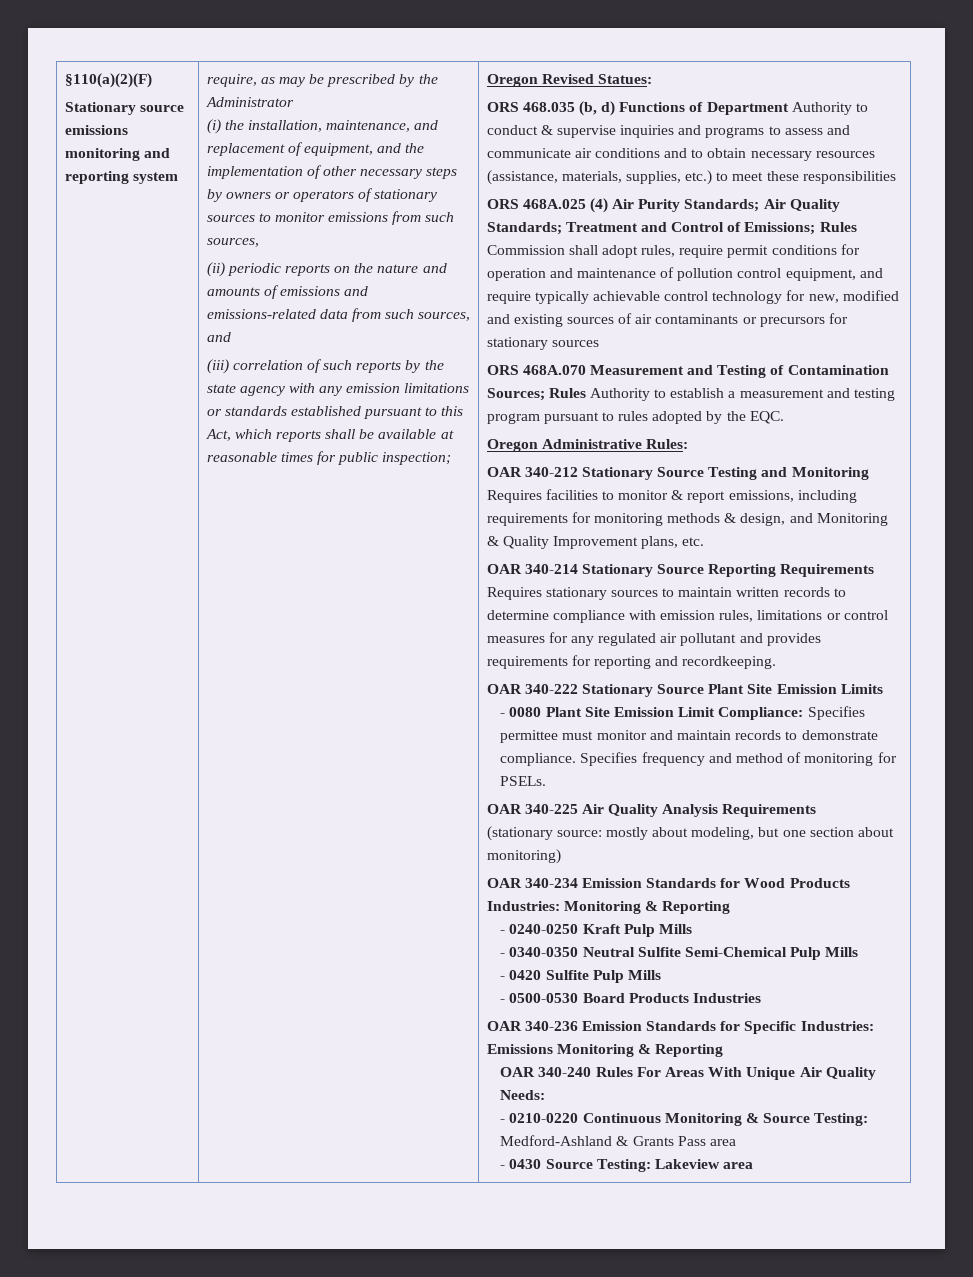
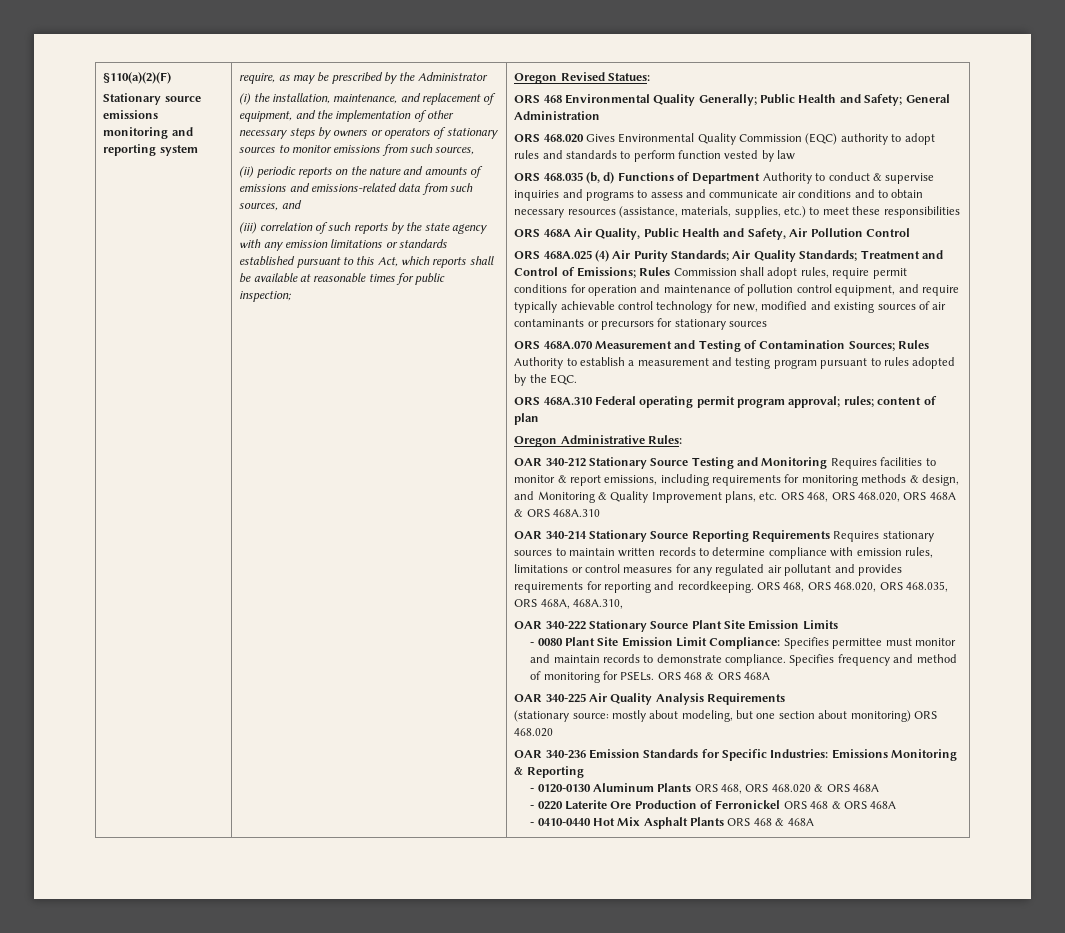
(652, 79) none -> [514,94,950,106] [514,111,601,120] [514,133,935,145] [514,150,796,162] // ORS 468 Environmental Quality Generally; Public Health and Safety; General Administration // ORS 468.020 Gives Environmental Quality Commission (EQC) authority to adopt rules and standards to perform function vested by law
(896, 177) none -> [514,228,910,240] // ORS 468A Air Quality, Public Health and Safety, Air Pollution Control
(784, 417) none -> [514,396,937,408] [514,413,540,425] // ORS 468A.310 Federal operating permit program approval; rules; content of plan
(705, 541) none -> [780,492,956,502] [514,509,600,517] ORS 468, ORS 468.020, ORS 468A & ORS 468A.310
(777, 662) none -> [757,581,948,592] [514,599,623,609] ORS 468, ORS 468.020, ORS 468.035, ORS 468A, 468A.310,
(547, 781) none -> [657,672,771,680] ORS 468 & ORS 468A
[486,878,850,888] [486,901,731,914] [500,924,693,937] [500,947,859,960] [500,970,662,983] [500,993,762,1003] // OAR 340-234 Emission Standards for Wood Products Industries: Monitoring & Reporting // - 0240-0250 Kraft Pulp Mills // - 0340-0350 Neutral Sulfite Semi-Chemical Pulp Mills // - 0420 Sulfite Pulp Mills // - 0500-0530 Board Products Industries -> [913,711,937,719] [514,728,554,737] ORS 468.020
[500,1067,876,1080] [500,1090,546,1100] [500,1113,869,1126] [500,1135,737,1146] [500,1159,754,1172] OAR 340-240 Rules For Areas With Unique Air Quality Needs: // - 0210-0220 Continuous Monitoring & Source Testing: Medford-Ashland & Grants Pass area // - 0430 Source Testing: Lakeview area -> [530,783,879,794] [530,800,897,810] [530,817,814,829] - 0120-0130 Aluminum Plants ORS 468, ORS 468.020 & ORS 468A // - 0220 Laterite Ore Production of Ferronickel ORS 468 & ORS 468A // - 0410-0440 Hot Mix Asphalt Plants ORS 468 & 468A

